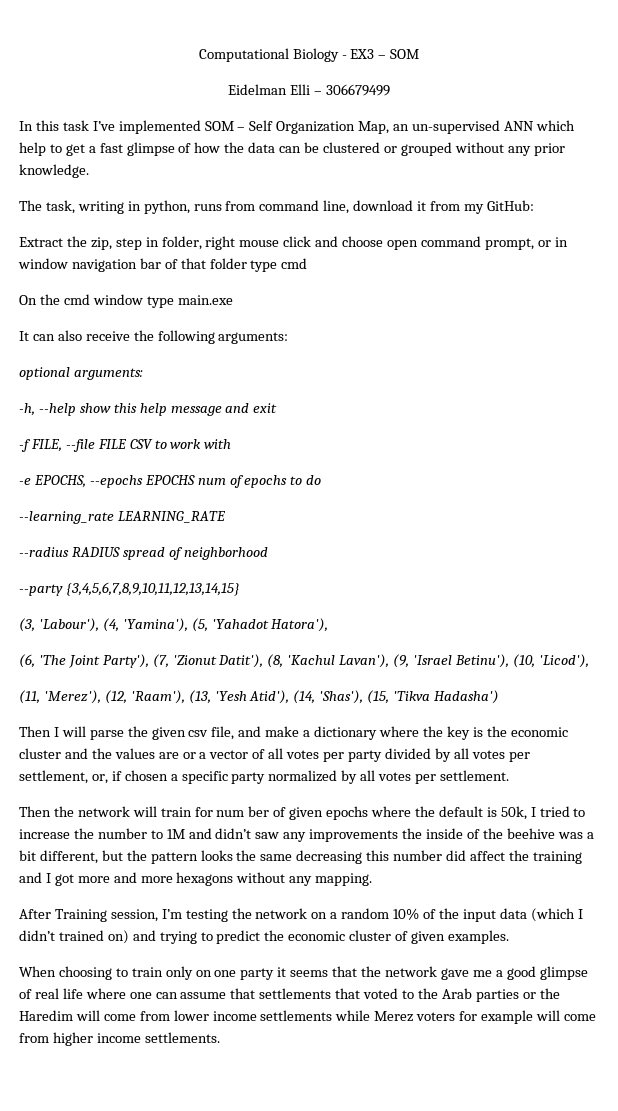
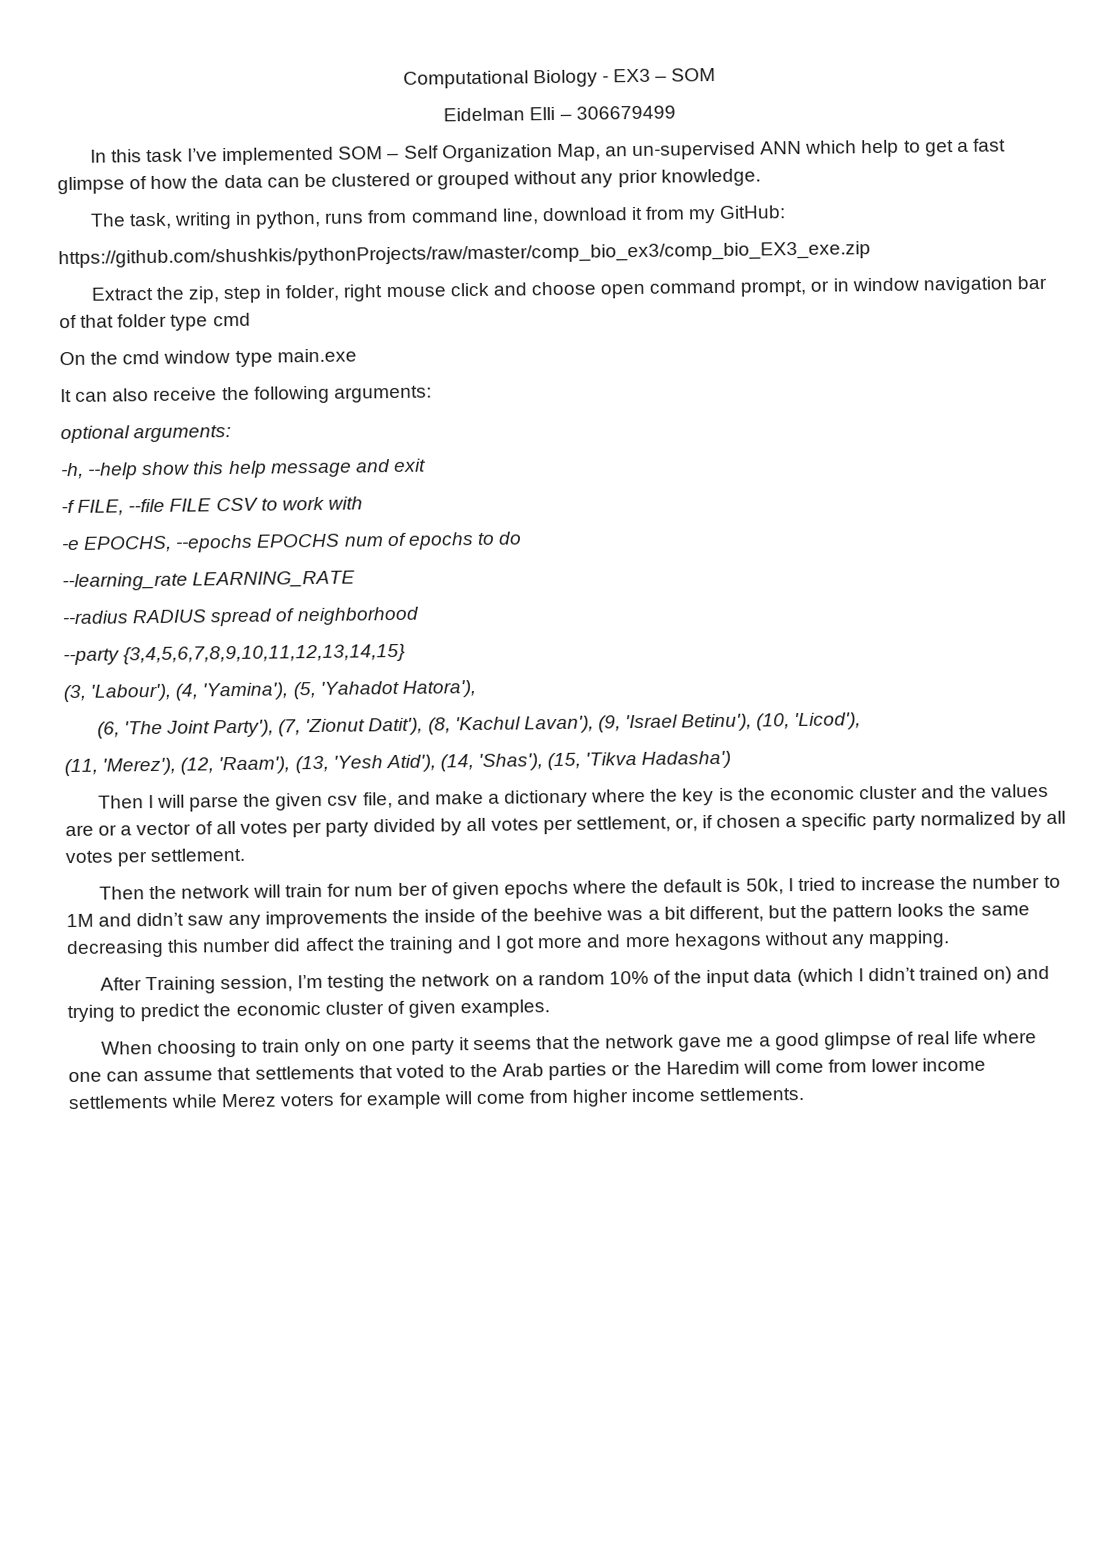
(534, 205) none -> [58,241,871,269] // https://github.com/shushkis/pythonProjects/raw/master/comp_bio_ex3/comp_bio_EX3_exe.zip

